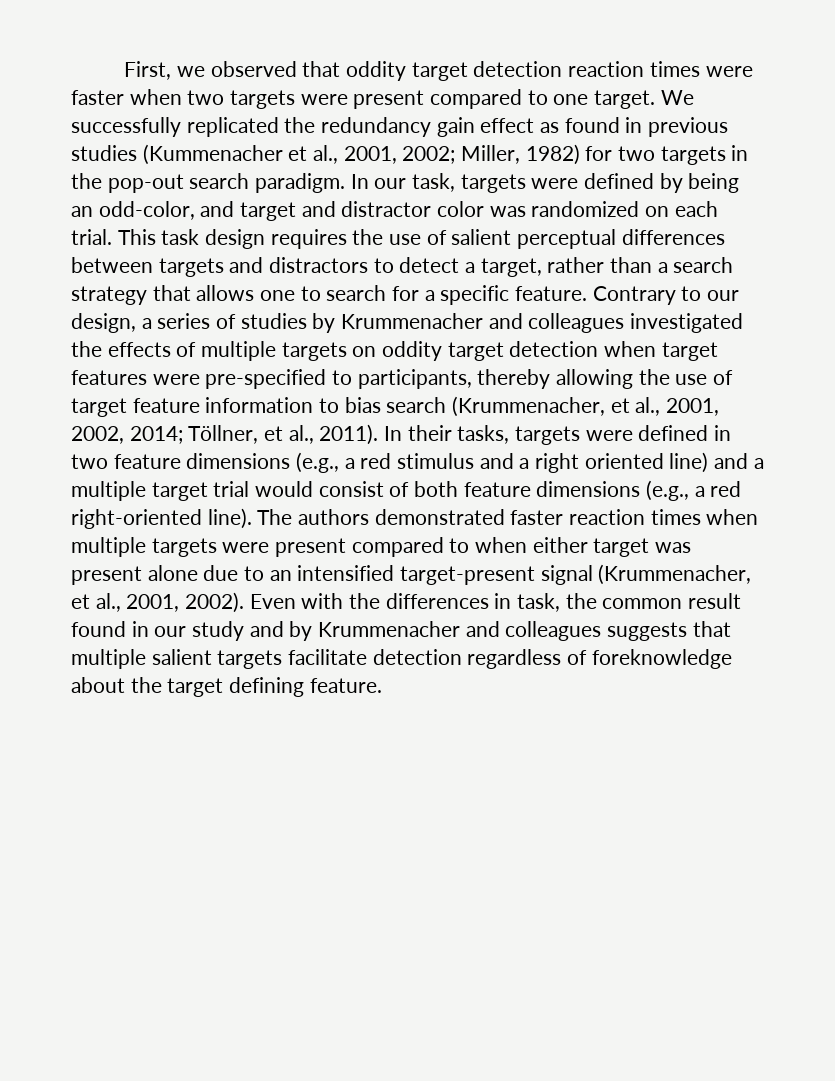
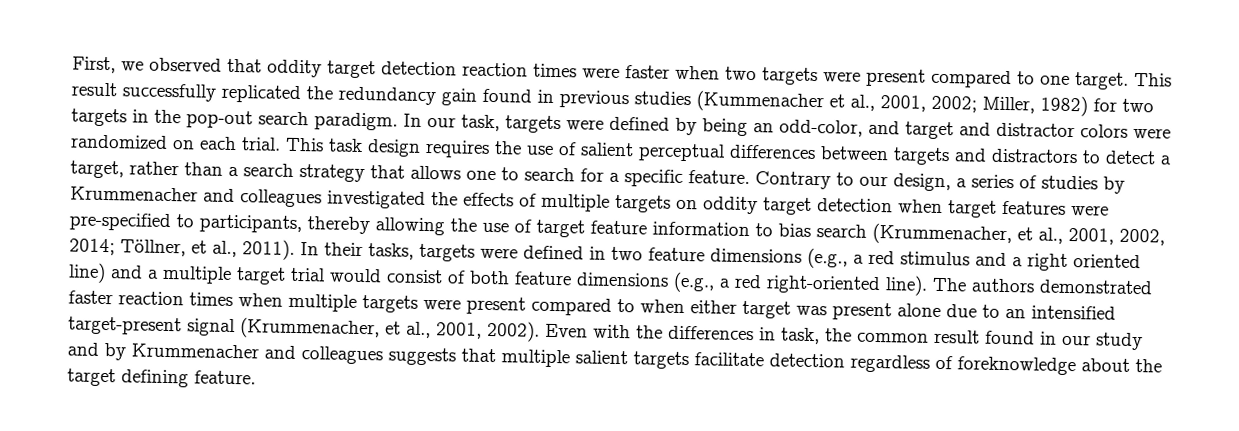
[660,90,694,105] We -> [1134,72,1172,87] [71,82,117,97] This result
[480,118,560,133] effect as -> (477, 97) none
[437,201,526,217] color was -> [1080,124,1171,139] colors were

